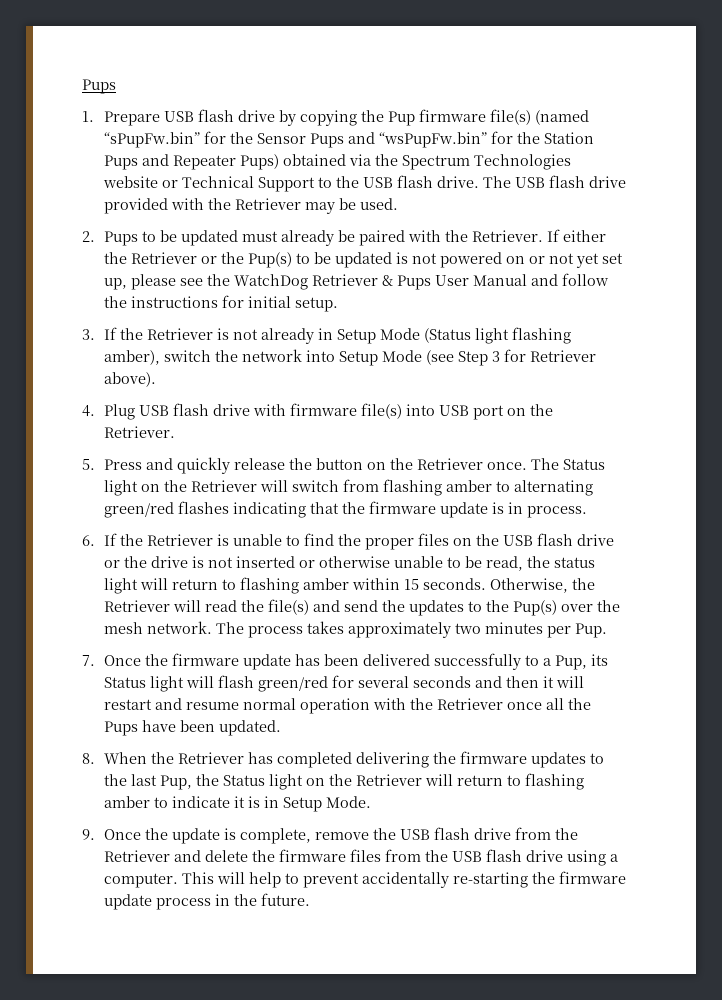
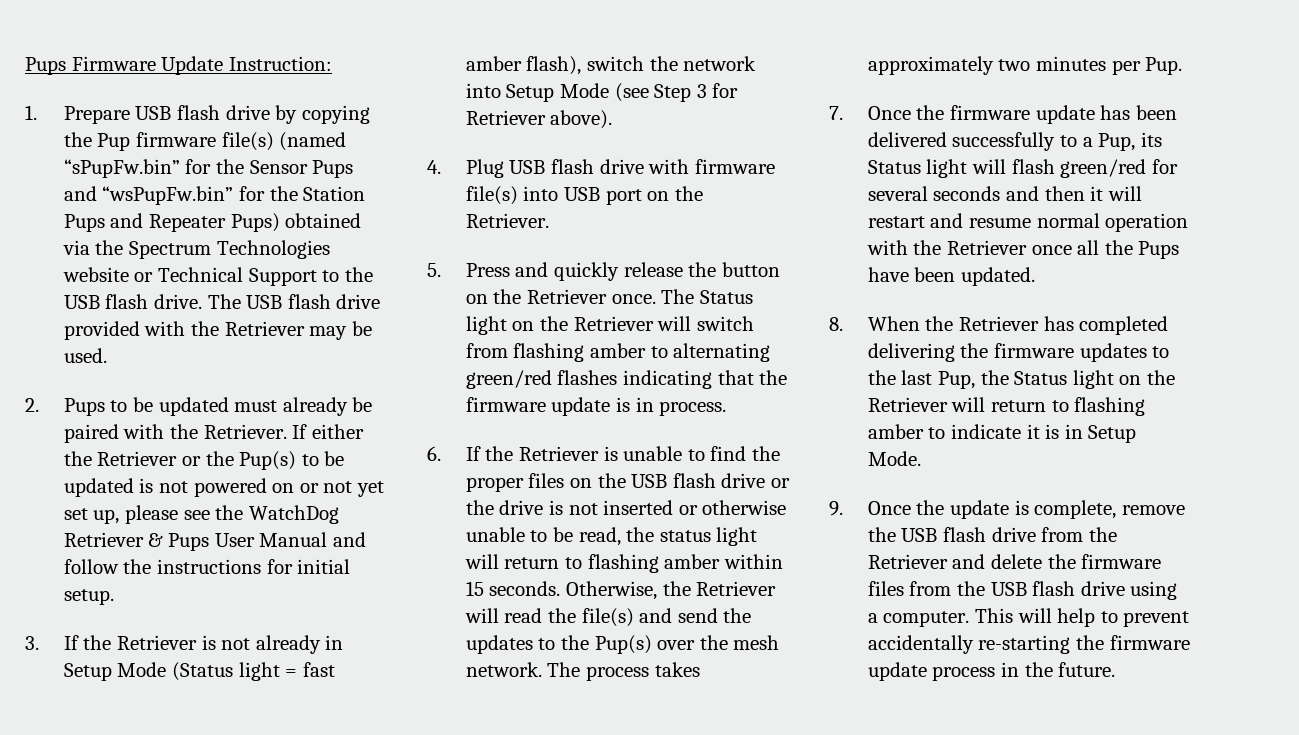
[82,79,116,94] Pups -> [25,56,332,75] Pups Firmware Update Instruction:
[512,327,572,344] [104,350,161,365] flashing amber), -> [285,662,335,677] [465,56,582,75] = fast amber flash),

